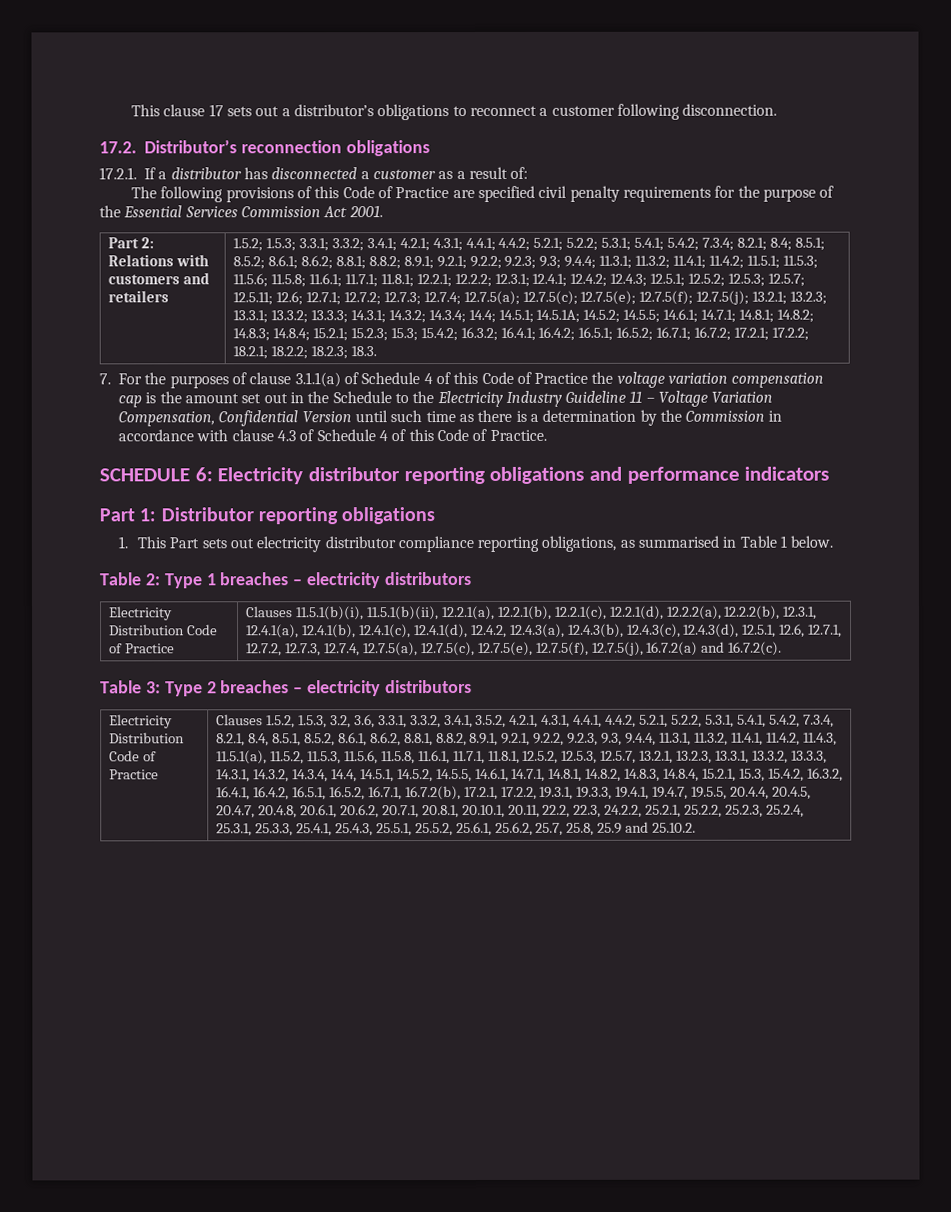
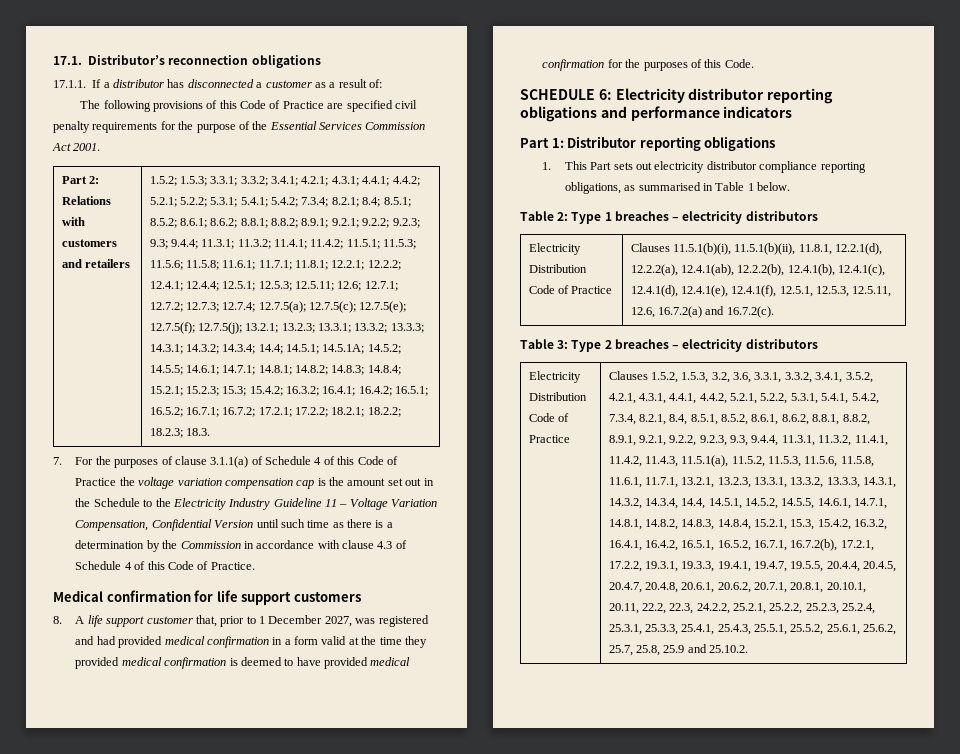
[131,103,778,121] [99,141,137,154] This clause 17 sets out a distributor’s obligations to reconnect a customer following disconnection. // 17.2. -> [53,56,82,65] 17.1.
[99,167,137,180] 17.2.1. -> [53,80,86,88] 17.1.1.
[494,273,805,287] 12.3.1; 12.4.1; 12.4.2; 12.4.3; 12.5.1; 12.5.2; 12.5.3; 12.5.7; -> [149,281,292,291] 12.4.1; 12.4.4; 12.5.1; 12.5.3;
(547, 435) none -> [53,590,361,605] [53,615,429,627] [75,636,427,648] [75,657,411,669] [542,59,754,71] // Medical confirmation for life support customers // 8. A life support customer that, prior to 1 December 2027, was registered and had provided medical confirmation in a form valid at the time they provided medical confirmation is deemed to have provided medical confirmation for the purposes of this Code.
[441,605,818,621] [246,623,843,639] [246,641,644,657] 12.2.1(a), 12.2.1(b), 12.2.1(c), 12.2.1(d), 12.2.2(a), 12.2.2(b), 12.3.1, 12.4.1(a), 12.4.1(b), 12.4.1(c), 12.4.1(d), 12.4.2, 12.4.3(a), 12.4.3(b), 12.4.3(c), 12.4.3(d), 12.5.1, 12.6, 12.7.1, 12.7.2, 12.7.3, 12.7.4, 12.7.5(a), 12.7.5(c), 12.7.5(e), 12.7.5(f), 12.7.5(j), -> [798,243,883,255] [630,264,886,276] [630,285,892,297] [630,307,655,318] 11.8.1, 12.2.1(d), 12.2.2(a), 12.4.1(ab), 12.2.2(b), 12.4.1(b), 12.4.1(c), 12.4.1(d), 12.4.1(e), 12.4.1(f), 12.5.1, 12.5.3, 12.5.11, 12.6,
[487,750,637,764] 11.8.1, 12.5.2, 12.5.3, 12.5.7, -> (678, 482) none

